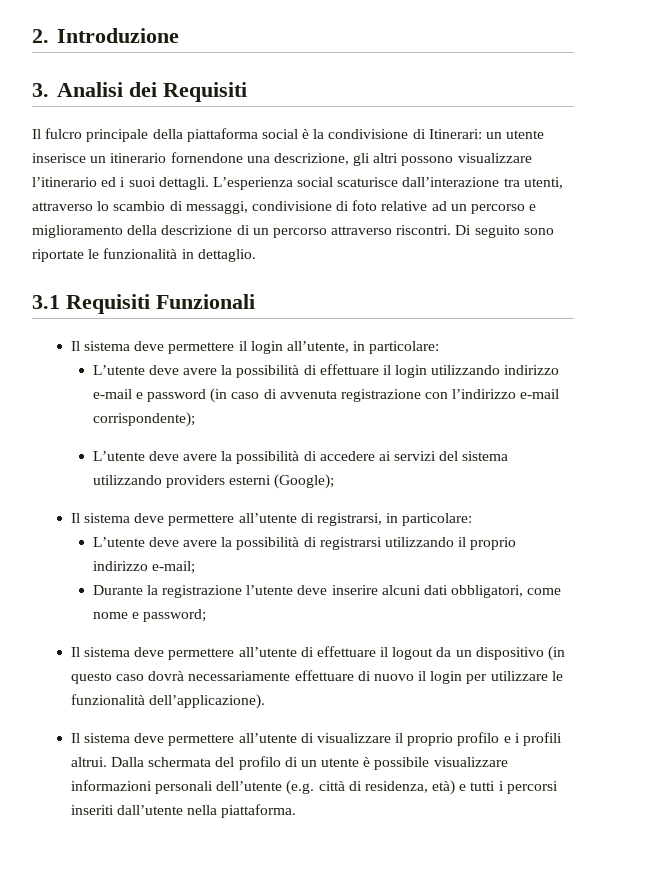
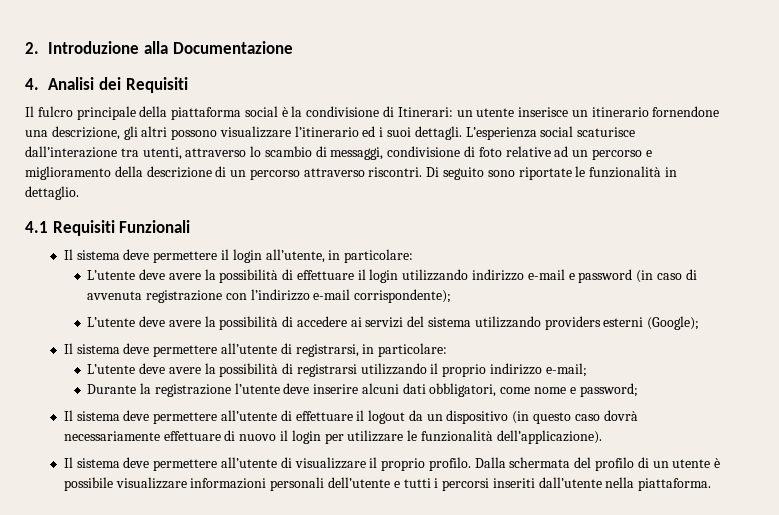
[32,83,49,97] // 3. -> [144,41,293,54] [25,78,39,90] alla Documentazione // 4.
[32,295,60,309] 3.1 -> [25,221,48,233] 4.1
[457,732,563,746] [70,757,107,767] profilo e i profili altrui. -> [428,457,471,471] profilo.
[286,780,456,795] (e.g. città di residenza, età) -> (390, 482) none

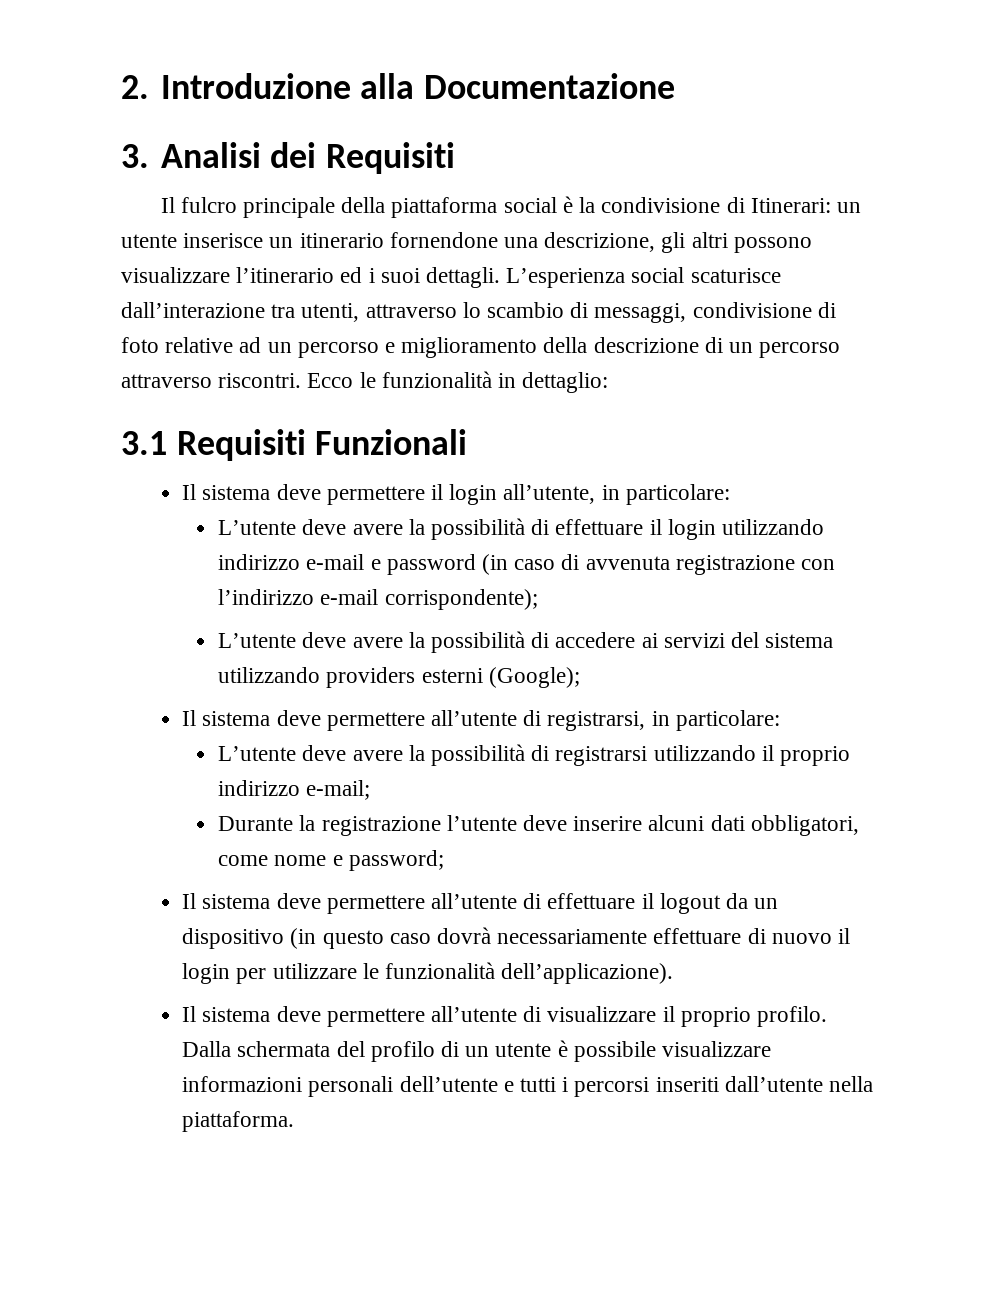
[25,78,39,90] 4. -> [121,144,149,168] 3.
[426,167,572,180] Di seguito sono riportate -> [307,373,354,388] Ecco
[25,186,79,200] [25,221,48,233] dettaglio. // 4.1 -> [522,372,609,393] [121,431,167,455] dettaglio: // 3.1

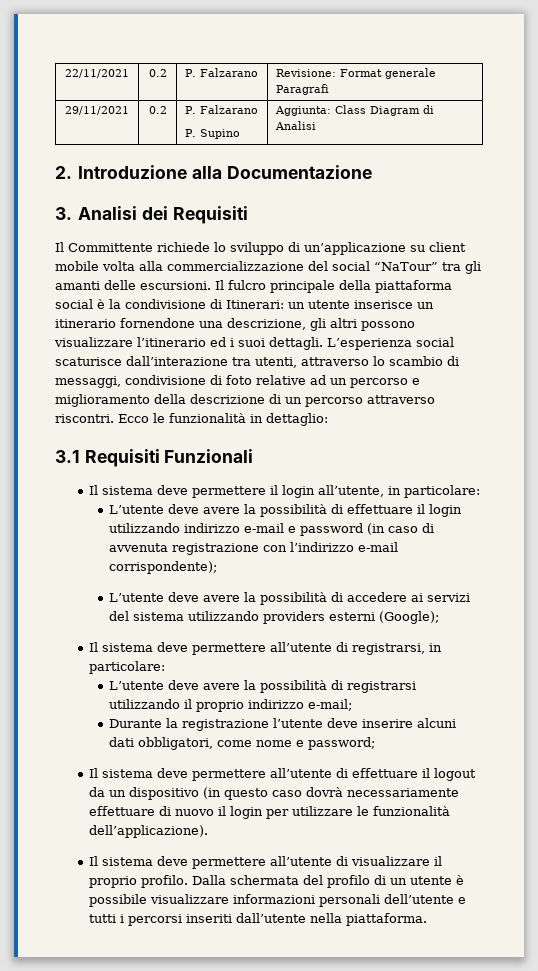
(121, 87) none -> [65,69,129,78] [148,69,167,77] [185,68,259,77] [276,68,437,79] [276,84,330,95] [65,106,129,115] [148,106,167,114] [185,105,259,114] [185,129,241,139] [275,105,435,116] [275,121,317,130] 22/11/2021 | 0.2 | P. Falzarano | Revisione: Format generale Paragrafi // 29/11/2021 | 0.2 | P. Falzarano // P. Supino | Aggiunta: Class Diagram di Analisi //
(175, 205) none -> [68,242,466,255] [55,261,481,274] [55,280,224,290] Committente richiede lo sviluppo di un’applicazione su client mobile volta alla commercializzazione del social “NaTour” tra gli amanti delle escursioni. Il

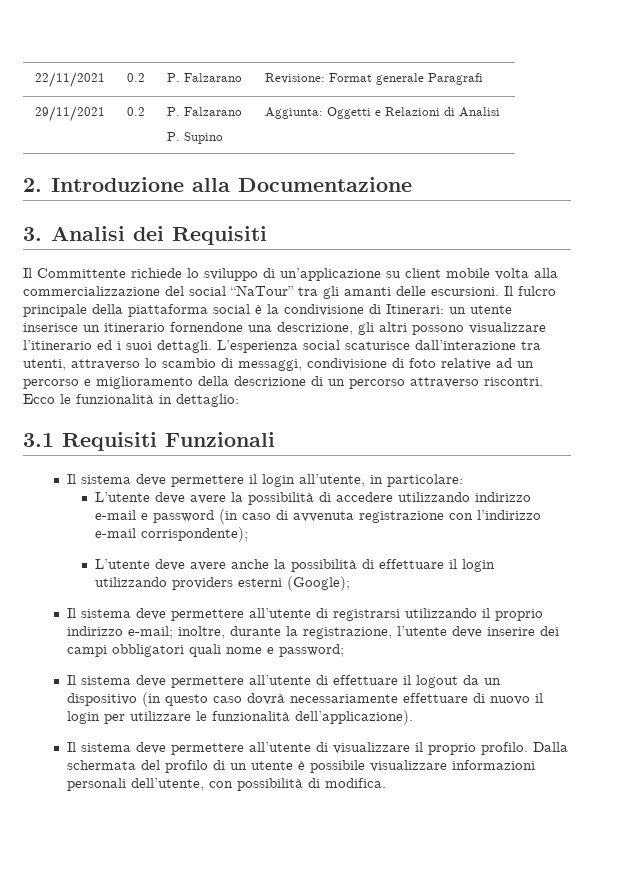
[335,105,421,116] Class Diagram -> [326,107,440,119] Oggetti e Relazioni
[347,504,463,517] effettuare il login -> [336,492,394,502] accedere
[244,592,471,605] [109,611,185,621] la possibilità di accedere ai servizi del sistema -> [231,559,496,572] anche la possibilità di effettuare il login
[352,643,443,655] [89,661,166,674] [109,680,344,693] registrarsi, in particolare: // L’utente deve avere la possibilità di -> (329, 613) none
[109,718,457,731] [109,737,253,750] // Durante la registrazione l’utente deve inserire alcuni dati obbligatori, come -> [178,626,560,639] [67,644,222,657] inoltre, durante la registrazione, l’utente deve inserire dei campi obbligatori quali
[384,894,467,904] [89,913,428,926] dell’utente e tutti i percorsi inseriti dall’utente nella piattaforma. -> [131,778,387,791] dell’utente, con possibilità di modifica.

